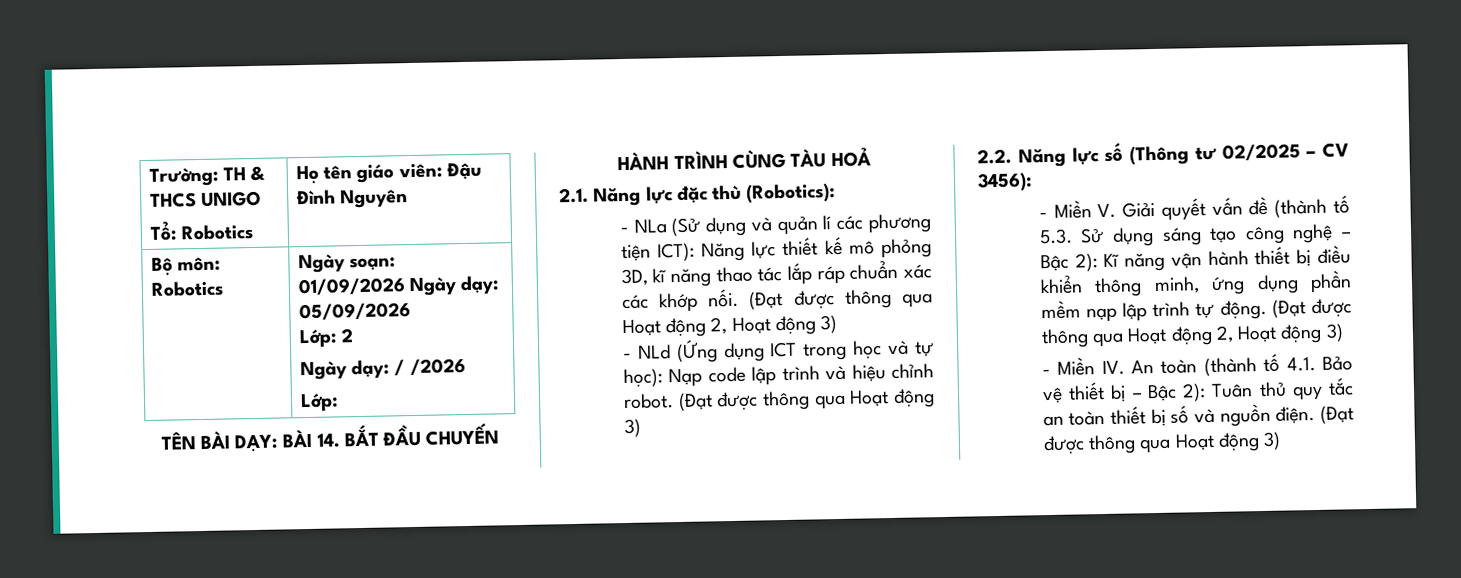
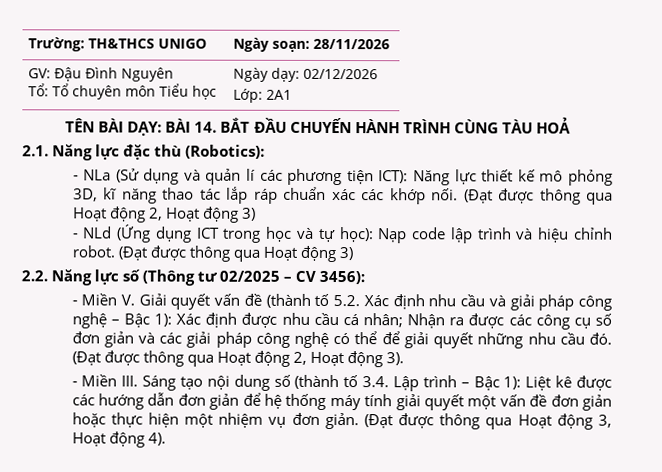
[222,165,266,182] [149,190,261,208] [149,221,253,241] [295,162,482,185] [295,189,408,209] [150,256,221,276] [150,280,224,297] [297,253,396,274] [297,275,501,297] [298,302,411,321] [298,328,353,349] [299,358,466,381] [299,392,339,413] TH & THCS UNIGO // Tổ: Robotics | Họ tên giáo viên: Đậu Đình Nguyên // Bộ môn: Robotics | Ngày soạn: 01/09/2026 Ngày dạy: 05/09/2026 // Lớp: 2 // Ngày dạy: / /2026 // Lớp: -> [88,38,208,49] [233,37,391,53] [28,67,175,82] [28,83,218,100] [233,67,379,82] [233,88,293,103] TH&THCS UNIGO | Ngày soạn: 28/11/2026 // GV: Đậu Đình Nguyên // Tổ: Tổ chuyên môn Tiểu học | Ngày dạy: 02/12/2026 // Lớp: 2A1
[1038,223,1351,247] [1039,245,1351,272] [1039,270,1352,298] [1040,298,1352,323] [1040,323,1344,349] [1041,353,1353,377] [1041,377,1354,404] [1042,403,1354,427] [1042,431,1282,455] 5.3. Sử dụng sáng tạo công nghệ – Bậc 2): Kĩ năng vận hành thiết bị điều khiển thông minh, ứng dụng phần mềm nạp lập trình tự động. (Đạt được thông qua Hoạt động 2, Hoạt động 3) // - Miền IV. An toàn (thành tố 4.1. Bảo vệ thiết bị – Bậc 2): Tuân thủ quy tắc an toàn thiết bị số và nguồn điện. (Đạt được thông qua Hoạt động 3) -> [333,294,612,311] [71,312,612,330] [71,331,612,349] [71,350,404,368] [71,374,613,392] [71,392,612,411] [71,412,613,430] [71,431,166,448] 5.2. Xác định nhu cầu và giải pháp công nghệ – Bậc 1): Xác định được nhu cầu cá nhân; Nhận ra được các công cụ số đơn giản và các giải pháp công nghệ có thể để giải quyết những nhu cầu đó. (Đạt được thông qua Hoạt động 2, Hoạt động 3). // - Miền III. Sáng tạo nội dung số (thành tố 3.4. Lập trình – Bậc 1): Liệt kê được các hướng dẫn đơn giản để hệ thống máy tính giải quyết một vấn đề đơn giản hoặc thực hiện một nhiệm vụ đơn giản. (Đạt được thông qua Hoạt động 3, Hoạt động 4).

